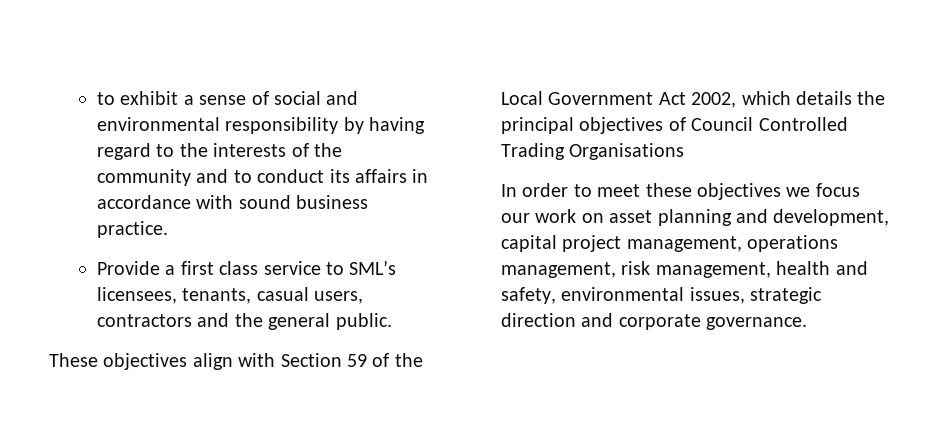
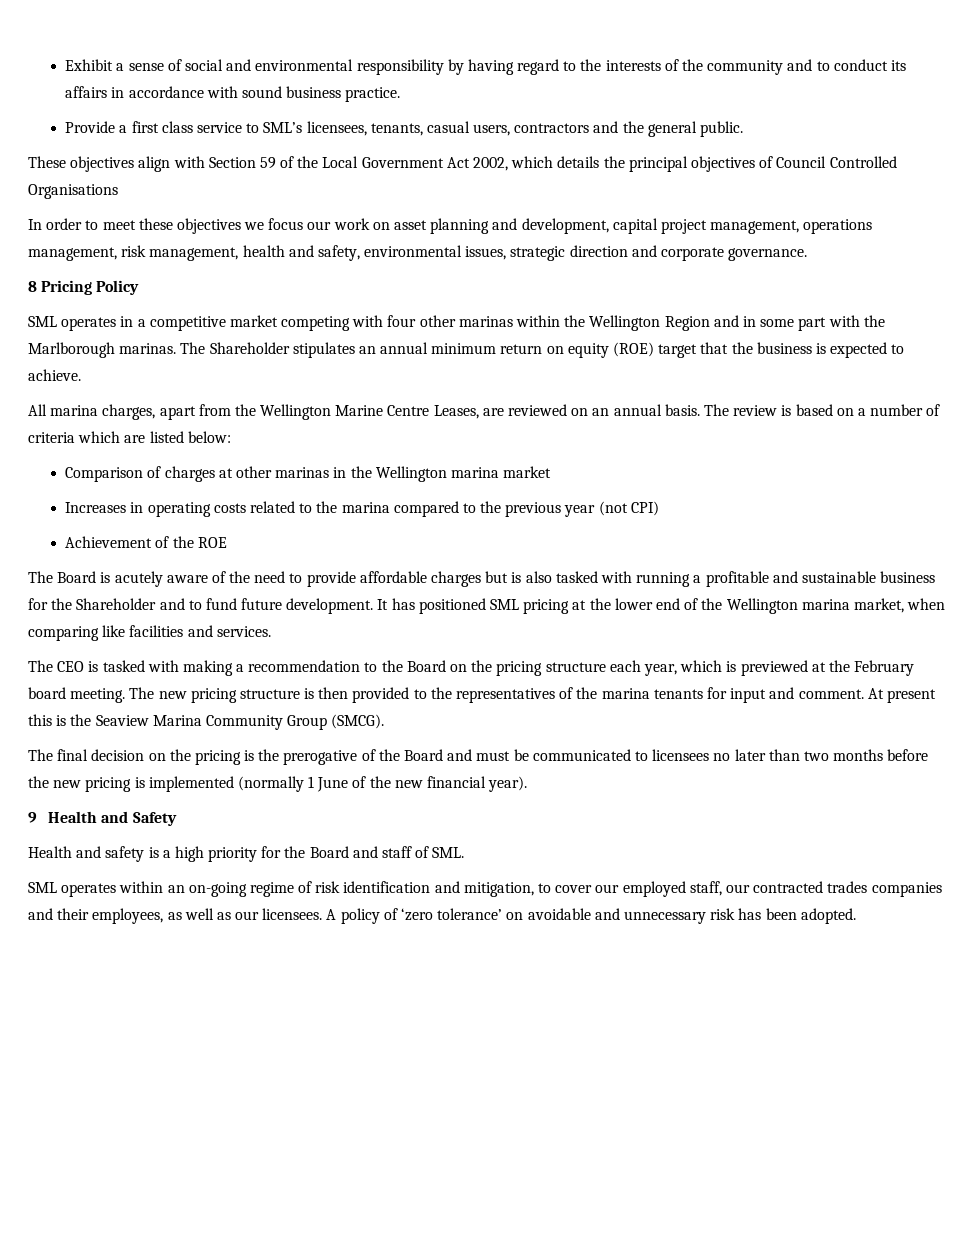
[96,91,179,105] to exhibit -> [65,59,114,71] Exhibit
[501,143,565,160] Trading -> (897, 162) none
(808, 323) none -> [28,280,140,295] [28,315,885,331] [28,342,905,358] [28,369,81,381] [28,404,941,420] [28,431,231,443] [65,466,552,482] [65,501,659,517] [65,536,227,548] [28,571,936,587] [28,598,946,614] [28,625,271,641] [28,660,915,676] [28,687,936,703] [28,714,385,730] [28,749,929,765] [28,776,528,792] [28,811,177,826] [28,846,465,862] [28,881,942,897] [28,908,856,924] // 8 Pricing Policy // SML operates in a competitive market competing with four other marinas within the Wellington Region and in some part with the Marlborough marinas. The Shareholder stipulates an annual minimum return on equity (ROE) target that the business is expected to achieve. // All marina charges, apart from the Wellington Marine Centre Leases, are reviewed on an annual basis. The review is based on a number of criteria which are listed below: // Comparison of charges at other marinas in the Wellington marina market // Increases in operating costs related to the marina compared to the previous year (not CPI) // Achievement of the ROE // The Board is acutely aware of the need to provide affordable charges but is also tasked with running a profitable and sustainable business for the Shareholder and to fund future development. It has positioned SML pricing at the lower end of the Wellington marina market, when comparing like facilities and services. // The CEO is tasked with making a recommendation to the Board on the pricing structure each year, which is previewed at the February board meeting. The new pricing structure is then provided to the representatives of the marina tenants for input and comment. At present this is the Seaview Marina Community Group (SMCG). // The final decision on the pricing is the prerogative of the Board and must be communicated to licensees no later than two months before the new pricing is implemented (normally 1 June of the new financial year). // 9 Health and Safety // Health and safety is a high priority for the Board and staff of SML. // SML operates within an on-going regime of risk identification and mitigation, to cover our employed staff, our contracted trades companies and their employees, as well as our licensees. A policy of ‘zero tolerance’ on avoidable and unnecessary risk has been adopted.

